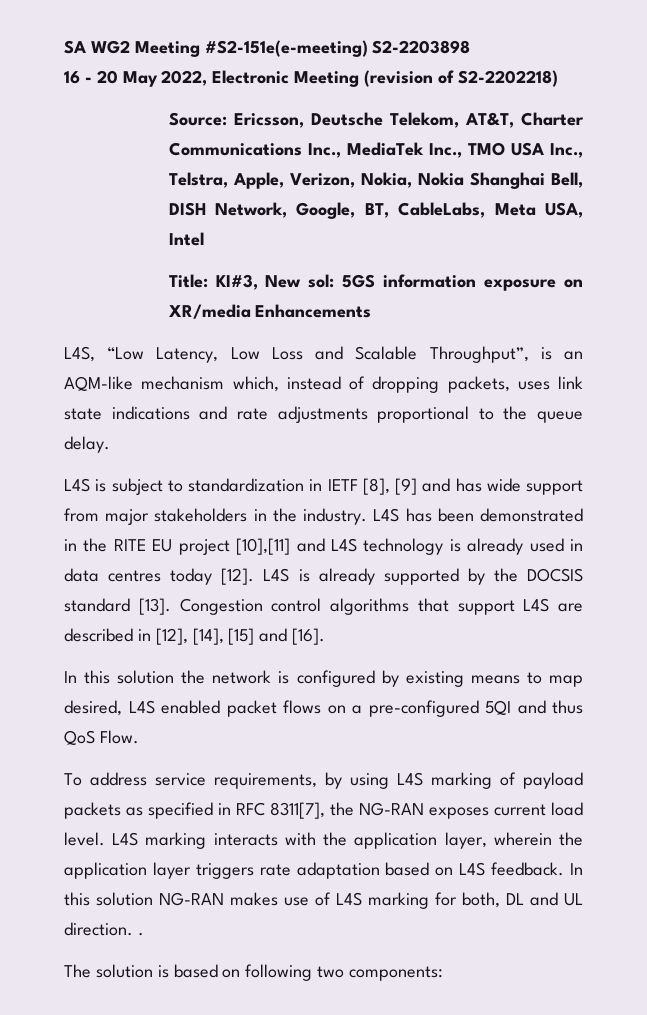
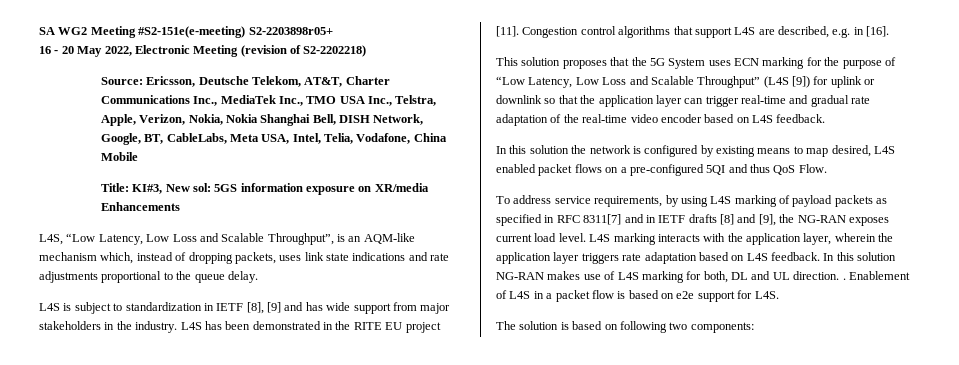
[372,40,471,54] S2-2203898 -> [248,27,333,35] S2-2203898r05+
[168,232,204,246] Intel -> [292,133,447,144] [100,152,138,161] Intel, Telia, Vodafone, China Mobile
[236,538,584,555] [64,568,583,585] [64,598,171,615] [10],[11] and L4S technology is already used in data centres today [12]. L4S is already supported by the DOCSIS standard [13]. -> [496,26,519,37] [11].
[64,628,326,645] described in [12], [14], [15] and [16]. -> [778,26,890,38] [496,57,896,69] [496,76,876,88] [496,95,871,107] [496,114,826,126] described, e.g. in [16]. // This solution proposes that the 5G System uses ECN marking for the purpose of “Low Latency, Low Loss and Scalable Throughput” (L4S [9]) for uplink or downlink so that the application layer can trigger real-time and gradual rate adaptation of the real-time video encoder based on L4S feedback.
[270,802,325,819] 8311[7], -> [583,214,776,226] 8311[7] and in IETF drafts [8] and [9],
(144, 934) none -> [848,271,910,280] [496,290,779,302] Enablement of L4S in a packet flow is based on e2e support for L4S.

